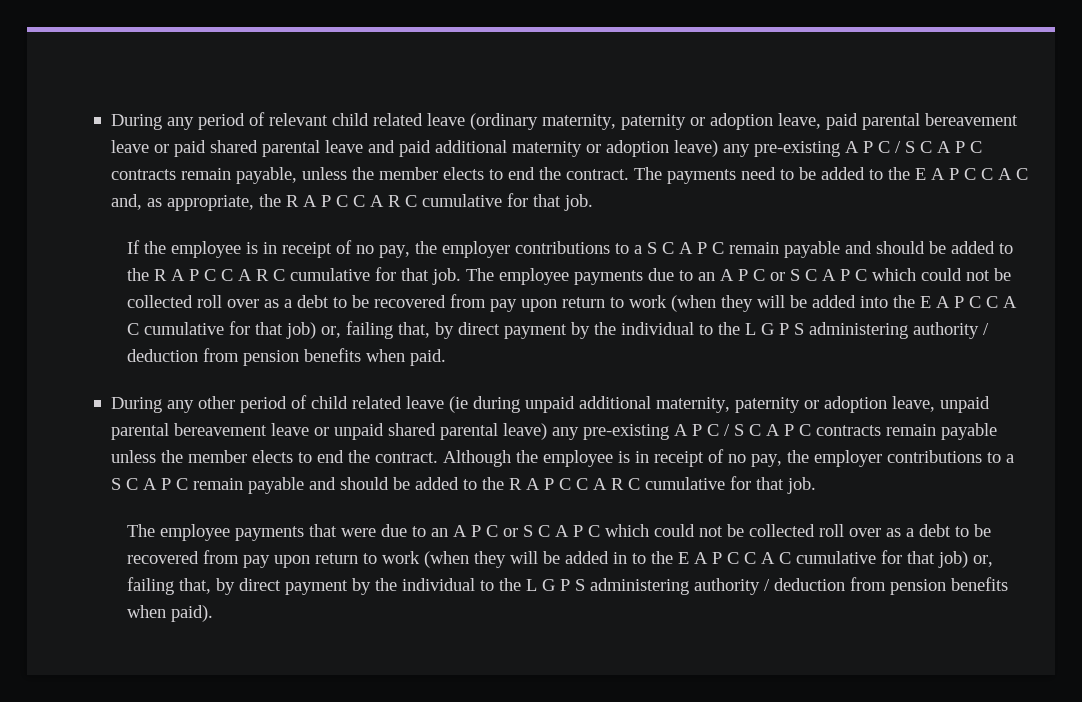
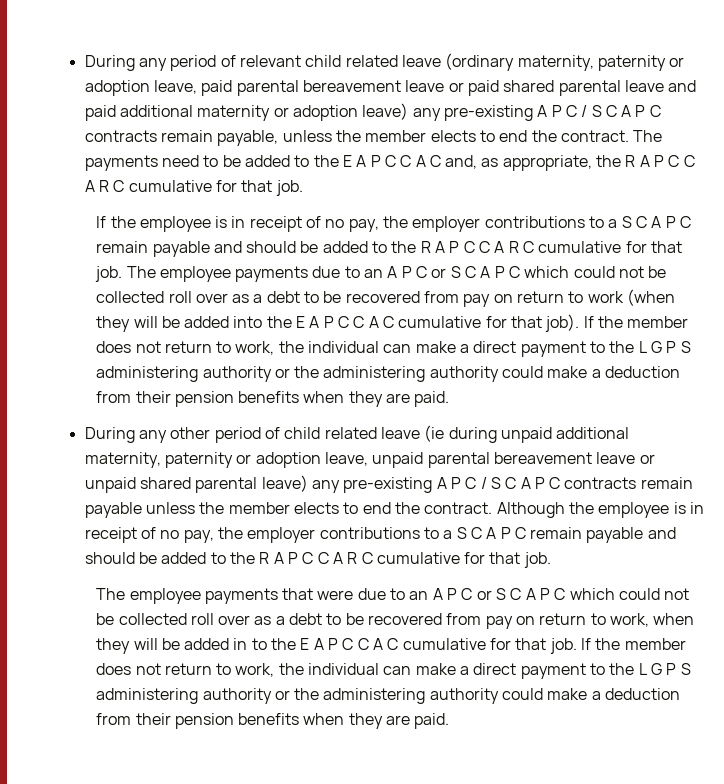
[521,299,558,312] upon -> [493,294,513,303] on
[286,321,990,339] [127,348,406,366] job) or, failing that, by direct payment by the individual to the L G P S administering authority / deduction from pension benefits when -> [545,314,689,332] [96,341,691,357] [96,366,681,382] [96,391,411,407] job). If the member does not return to work, the individual can make a direct payment to the L G P S administering authority or the administering authority could make a deduction from their pension benefits when they are
[274,551,470,568] upon return to work (when -> [516,613,695,627] on return to work, when
[938,551,994,568] [127,577,1009,595] [127,605,214,622] job) or, failing that, by direct payment by the individual to the L G P S administering authority / deduction from pension benefits when paid). -> [549,638,686,654] [96,663,691,679] [96,688,681,704] [96,713,450,729] job. If the member does not return to work, the individual can make a direct payment to the L G P S administering authority or the administering authority could make a deduction from their pension benefits when they are paid.

